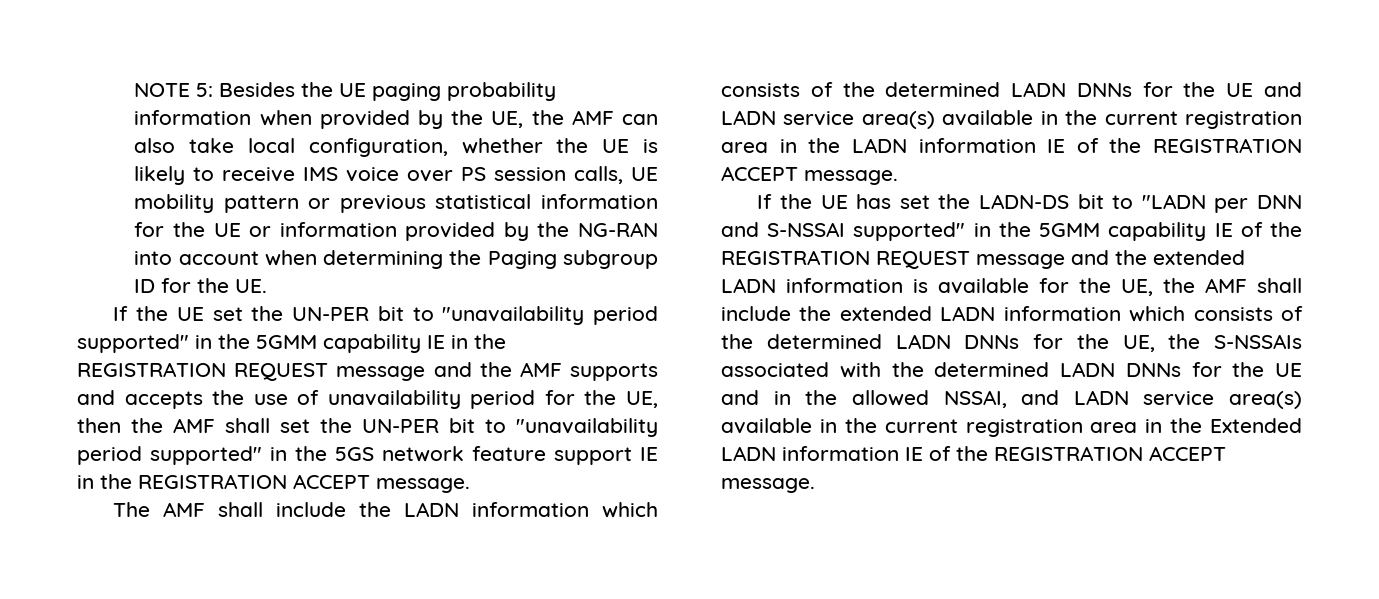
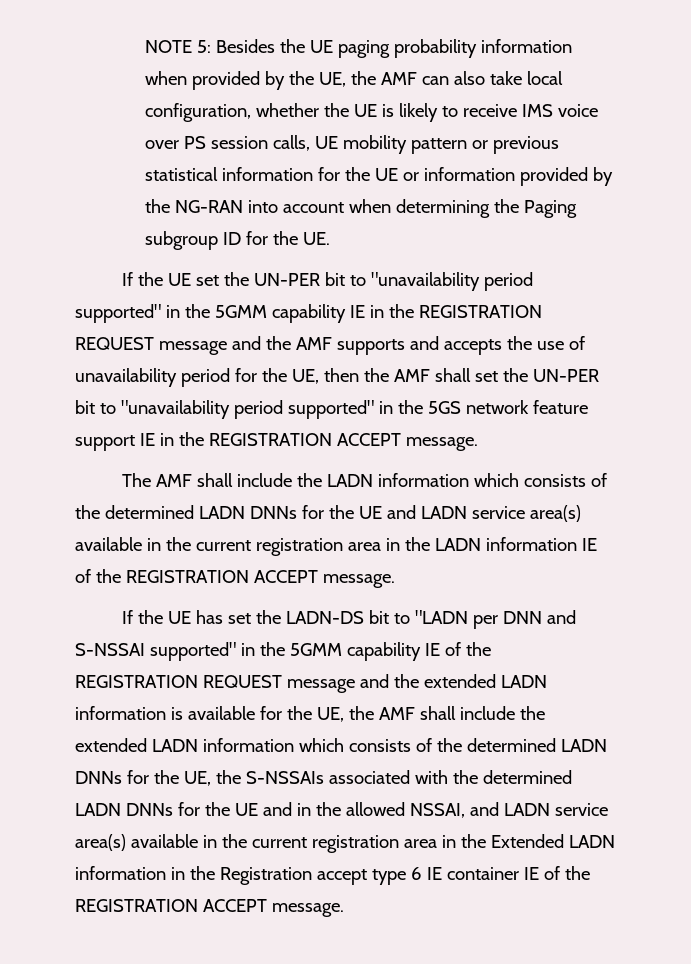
(899, 453) none -> [170,866,519,885] in the Registration accept type 6 IE container

